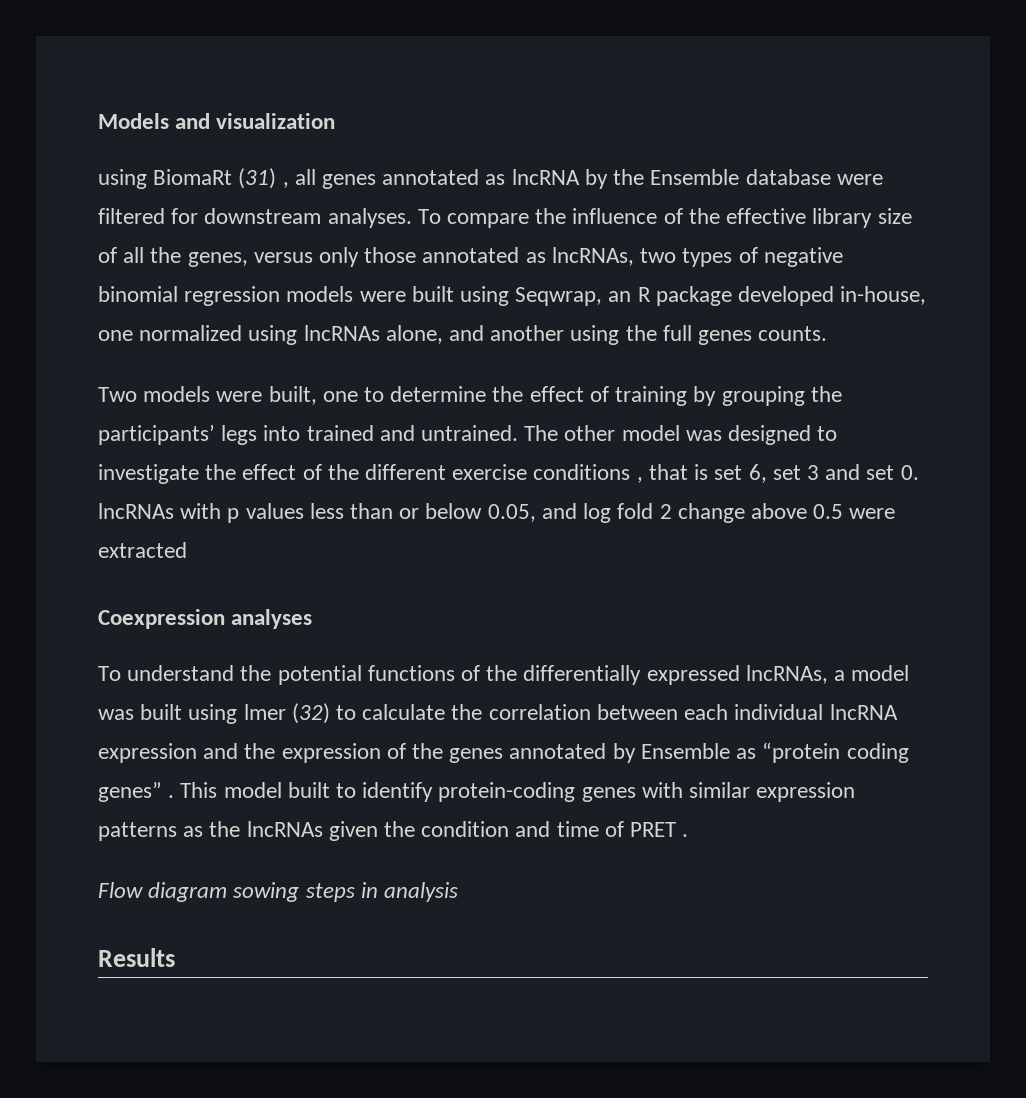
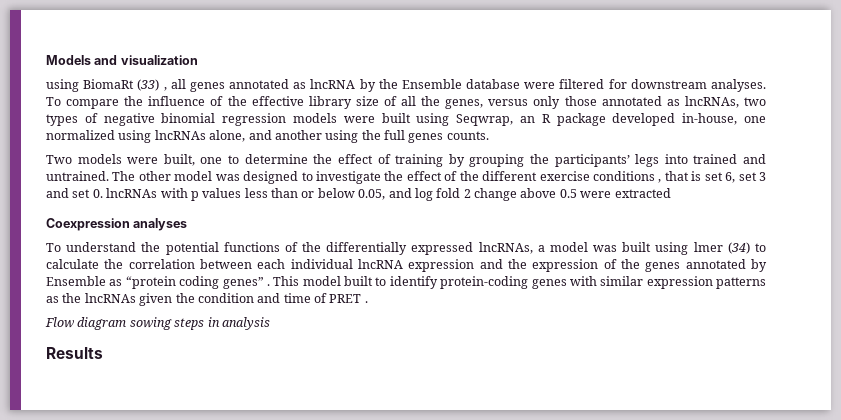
[238,168,277,189] (31) -> [137,79,160,91] (33)
[291,703,330,724] (32) -> [727,242,750,254] (34)

